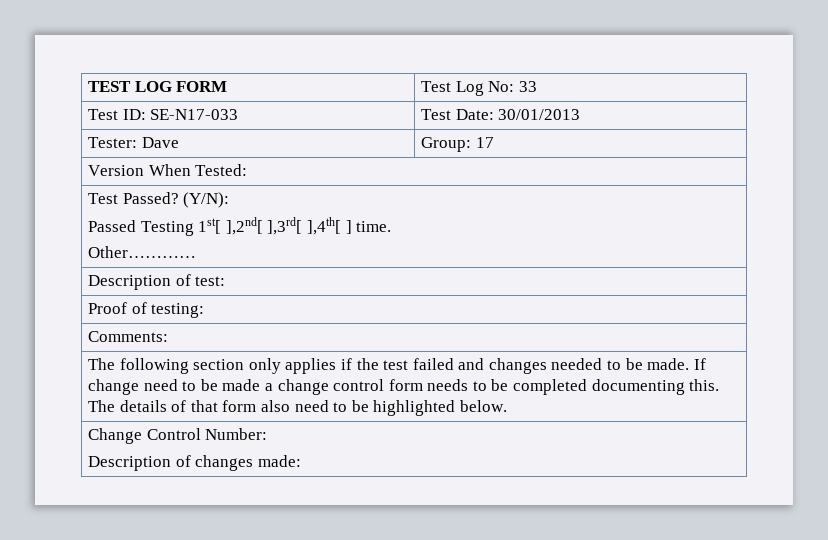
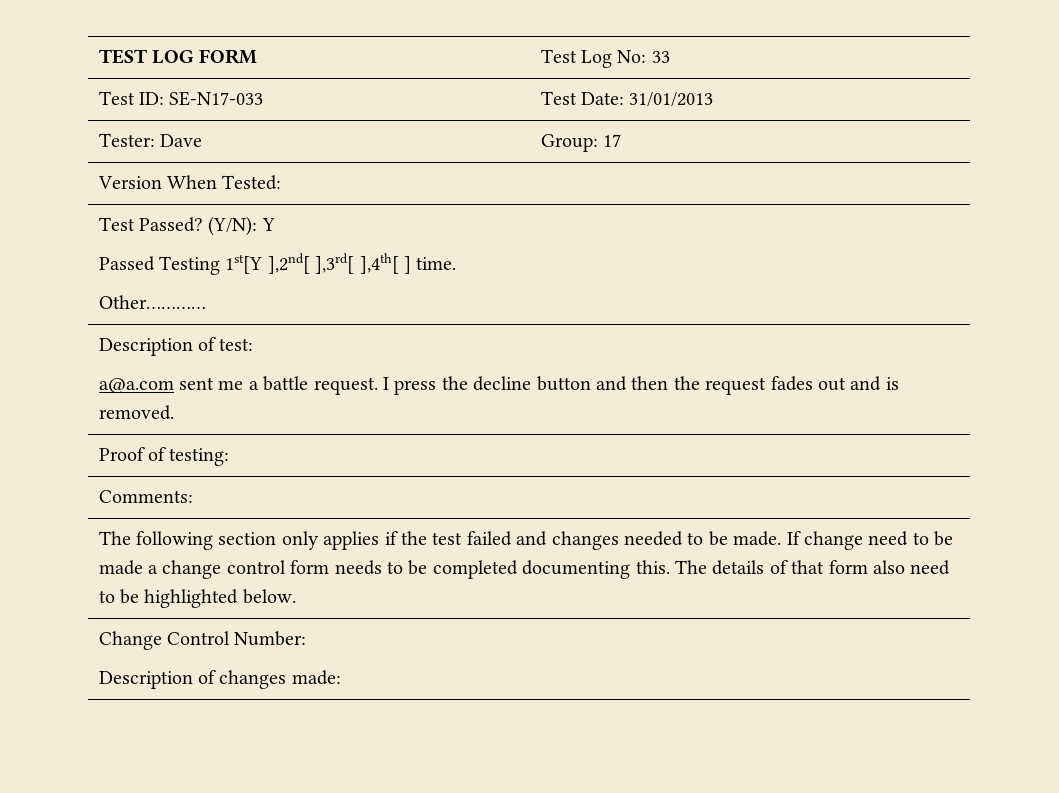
[498,109,581,120] 30/01/2013 -> [629,92,714,107] 31/01/2013
(230, 200) none -> [261,218,275,231] Y
[198,218,222,234] 1st[ -> [225,254,263,274] 1st[Y
(226, 281) none -> [98,376,899,395] [98,405,174,420] // a@a.com sent me a battle request. I press the decline button and then the request fades out and is removed.

